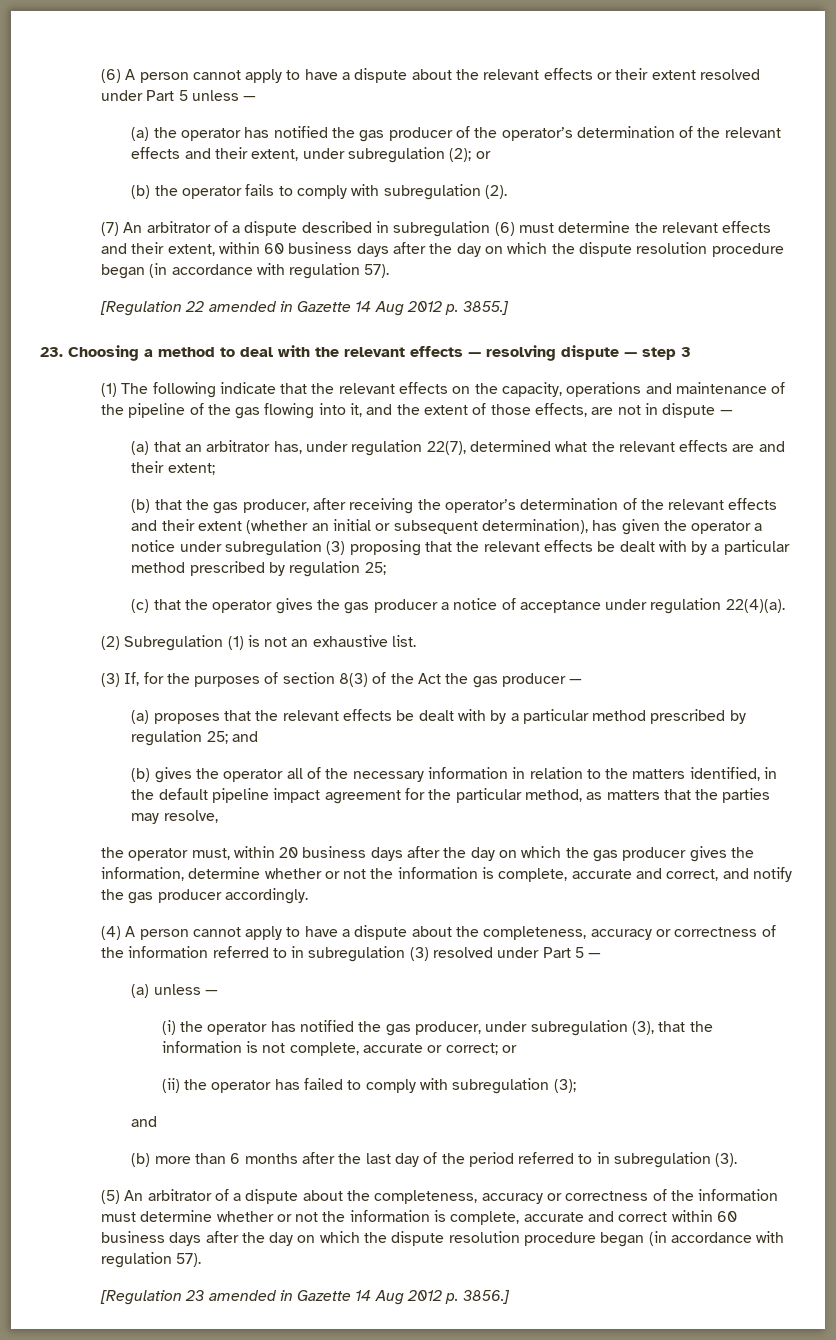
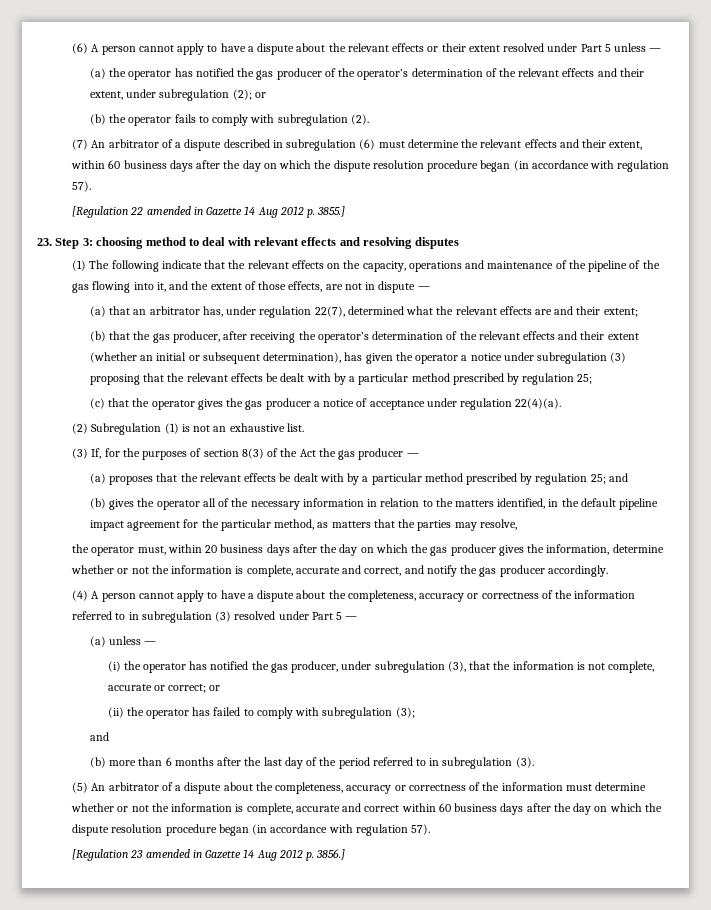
[68,345,153,361] Choosing a -> [55,237,144,249] Step 3: choosing
[315,345,691,361] the relevant effects — resolving dispute — step 3 -> [254,237,459,249] relevant effects and resolving disputes

